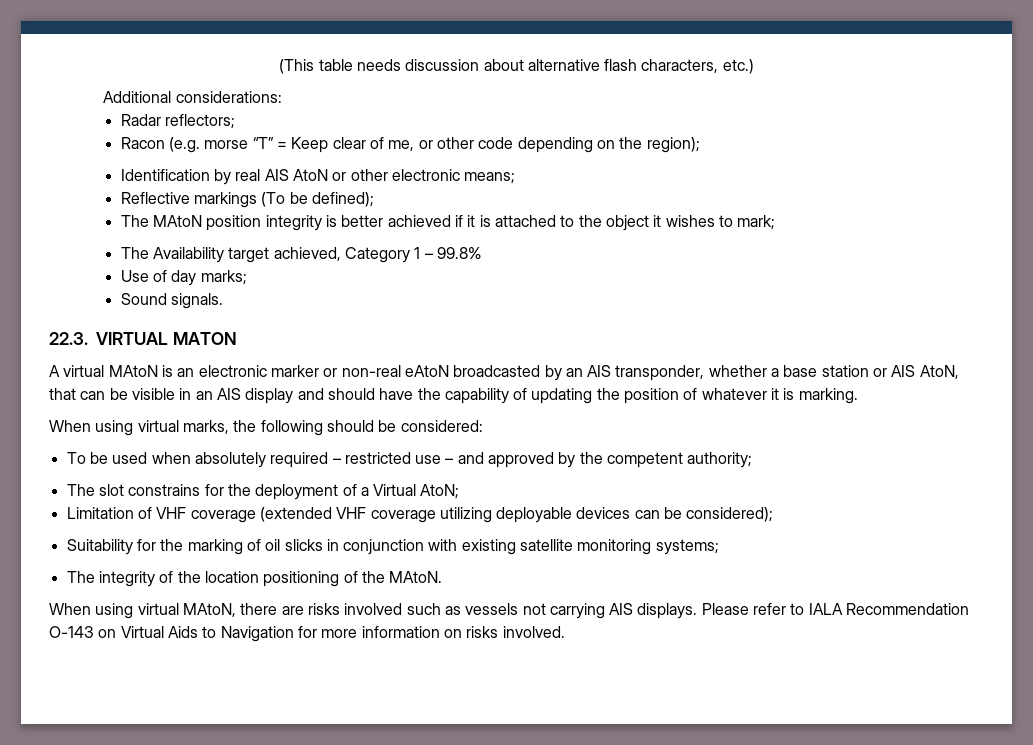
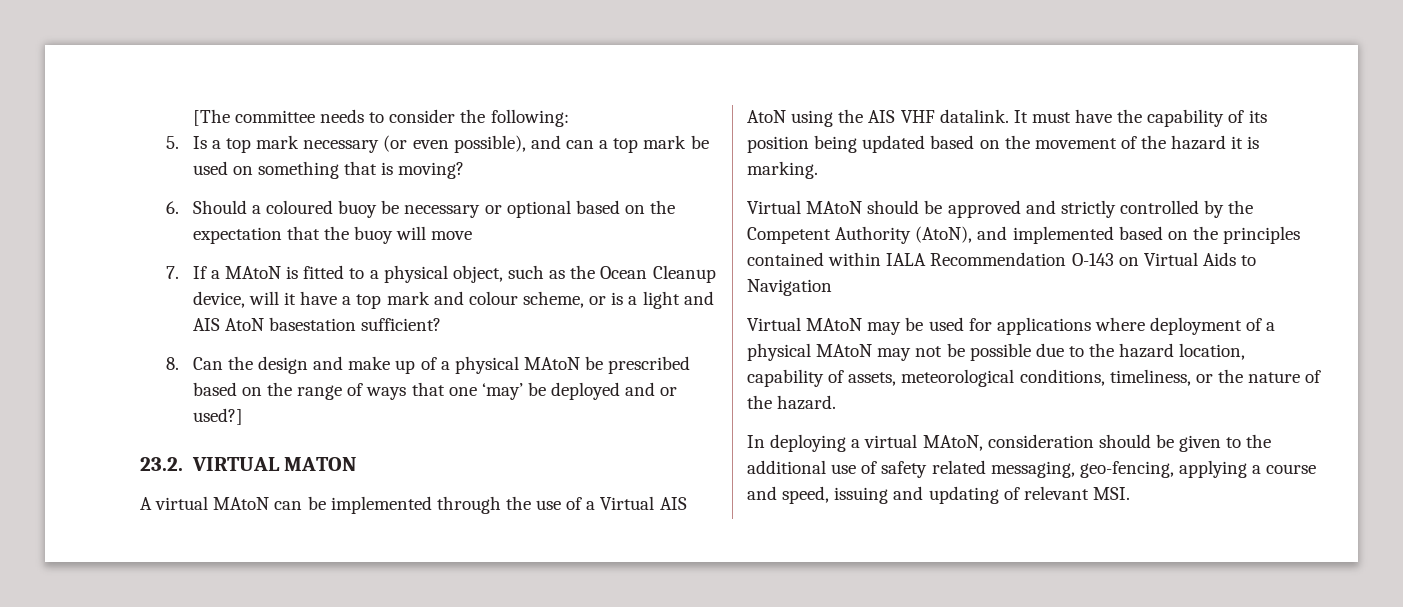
[279,59,754,74] [103,91,282,103] [120,114,236,129] [120,137,700,153] [120,169,516,185] [120,192,375,208] [120,215,776,231] [120,247,483,263] [120,270,247,286] [120,293,224,309] [49,332,88,345] (This table needs discussion about alternative flash characters, etc.) // Additional considerations: // Radar reflectors; // Racon (e.g. morse “T” = Keep clear of me, or other code depending on the region); // Identification by real AIS AtoN or other electronic means; // Reflective markings (To be defined); // The MAtoN position integrity is better achieved if it is attached to the object it wishes to mark; // The Availability target achieved, Category 1 – 99.8% // Use of day marks; // Sound signals. // 22.3. -> [192,109,569,127] [166,135,709,153] [192,161,465,179] [166,200,676,218] [192,226,473,244] [166,265,716,283] [192,291,714,309] [192,317,442,331] [166,356,691,374] [192,382,678,400] [192,408,243,425] [140,457,183,471] [The committee needs to consider the following: // 5. Is a top mark necessary (or even possible), and can a top mark be used on something that is moving? // 6. Should a coloured buoy be necessary or optional based on the expectation that the buoy will move // 7. If a MAtoN is fitted to a physical object, such as the Ocean Cleanup device, will it have a top mark and colour scheme, or is a light and AIS AtoN basestation sufficient? // 8. Can the design and make up of a physical MAtoN be prescribed based on the range of ways that one ‘may’ be deployed and or used?] // 23.2.
[161,365,959,381] [49,388,858,404] [49,420,483,436] [66,452,753,468] [66,484,460,500] [66,507,774,523] [66,539,719,555] [66,571,443,587] [49,603,805,619] is an electronic marker or non-real eAtoN broadcasted by an AIS transponder, whether a base station or AIS AtoN, that can be visible in an AIS display and should have the capability of updating the position of whatever it is marking. // When using virtual marks, the following should be considered: // To be used when absolutely required – restricted use – and approved by the competent authority; // The slot constrains for the deployment of a Virtual AtoN; // Limitation of VHF coverage (extended VHF coverage utilizing deployable devices can be considered); // Suitability for the marking of oil slicks in conjunction with existing satellite monitoring systems; // The integrity of the location positioning of the MAtoN. // When using virtual MAtoN, there are risks involved such as vessels not carrying AIS displays. Please refer to -> [274,496,687,514] [747,109,1267,127] [747,135,1260,153] [747,161,818,179] [747,200,1254,218] [747,226,1301,244] [747,252,882,266] can be implemented through the use of a Virtual AIS AtoN using the AIS VHF datalink. It must have the capability of its position being updated based on the movement of the hazard it is marking. // Virtual MAtoN should be approved and strictly controlled by the Competent Authority (AtoN), and implemented based on the principles contained within
[297,626,565,638] for more information on risks involved. -> [747,317,1276,335] [747,343,1246,361] [747,369,1322,387] [747,395,837,410] [747,434,1272,452] [747,460,1317,478] [747,486,1130,504] // Virtual MAtoN may be used for applications where deployment of a physical MAtoN may not be possible due to the hazard location, capability of assets, meteorological conditions, timeliness, or the nature of the hazard. // In deploying a virtual MAtoN, consideration should be given to the additional use of safety related messaging, geo-fencing, applying a course and speed, issuing and updating of relevant MSI.

